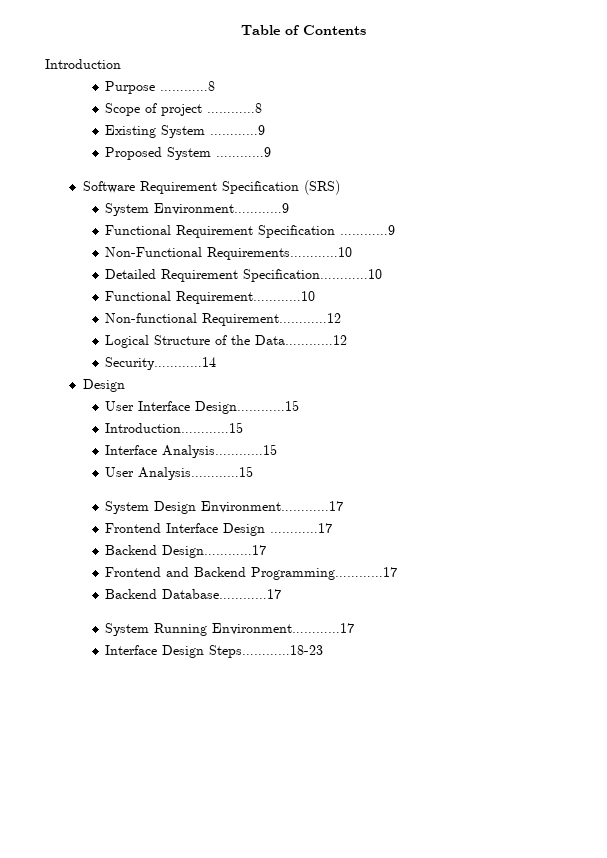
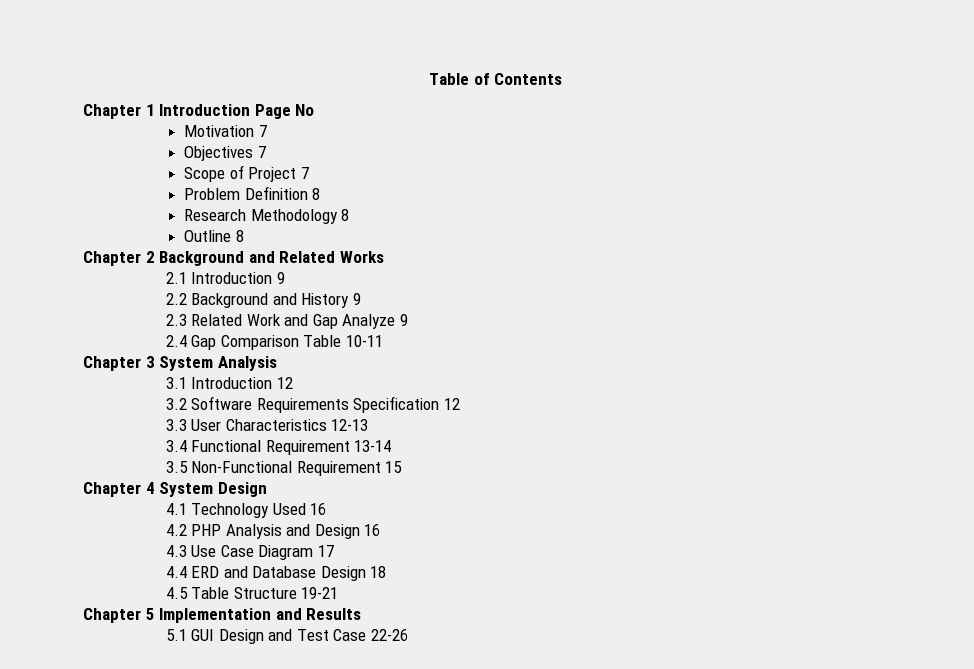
[45,59,121,69] [105,81,216,94] [105,103,263,116] [105,125,266,138] [105,147,272,160] [82,180,340,195] [105,203,290,216] [105,225,396,238] [105,247,353,260] [105,269,383,282] [105,291,316,304] [105,313,342,326] [105,335,348,348] [105,357,217,370] [82,379,125,392] [105,400,300,414] [105,422,244,433] [105,444,278,458] [105,466,254,480] [105,501,344,514] [105,523,333,536] [105,545,267,558] [105,567,398,580] [105,589,282,599] [105,623,355,636] [105,645,324,658] Introduction // Purpose …………8 // Scope of project …………8 // Existing System …………9 // Proposed System …………9 // Software Requirement Specification (SRS) // System Environment…………9 // Functional Requirement Specification …………9 // Non-Functional Requirements…………10 // Detailed Requirement Specification…………10 // Functional Requirement…………10 // Non-functional Requirement…………12 // Logical Structure of the Data…………12 // Security…………14 // Design // User Interface Design…………15 // Introduction…………15 // Interface Analysis…………15 // User Analysis…………15 // System Design Environment…………17 // Frontend Interface Design …………17 // Backend Design…………17 // Frontend and Backend Programming…………17 // Backend Database…………17 // System Running Environment…………17 // Interface Design Steps…………18-23 -> [83,104,315,119] [184,125,267,137] [184,146,266,161] [184,165,309,182] [184,186,321,200] [184,209,350,224] [184,230,244,242] [83,251,384,266] [165,272,285,284] [165,293,361,308] [165,314,409,329] [165,335,383,350] [83,356,277,371] [165,377,293,389] [165,396,460,413] [165,419,369,431] [165,440,392,455] [165,461,403,476] [83,482,267,497] [165,503,327,518] [165,524,381,539] [165,545,334,560] [165,566,387,581] [165,587,339,599] [83,608,362,623] [165,629,409,644] Chapter 1 Introduction Page No // Motivation 7 // Objectives 7 // Scope of Project 7 // Problem Definition 8 // Research Methodology 8 // Outline 8 // Chapter 2 Background and Related Works // 2.1 Introduction 9 // 2.2 Background and History 9 // 2.3 Related Work and Gap Analyze 9 // 2.4 Gap Comparison Table 10-11 // Chapter 3 System Analysis // 3.1 Introduction 12 // 3.2 Software Requirements Specification 12 // 3.3 User Characteristics 12-13 // 3.4 Functional Requirement 13-14 // 3.5 Non-Functional Requirement 15 // Chapter 4 System Design // 4.1 Technology Used 16 // 4.2 PHP Analysis and Design 16 // 4.3 Use Case Diagram 17 // 4.4 ERD and Database Design 18 // 4.5 Table Structure 19-21 // Chapter 5 Implementation and Results // 5.1 GUI Design and Test Case 22-26

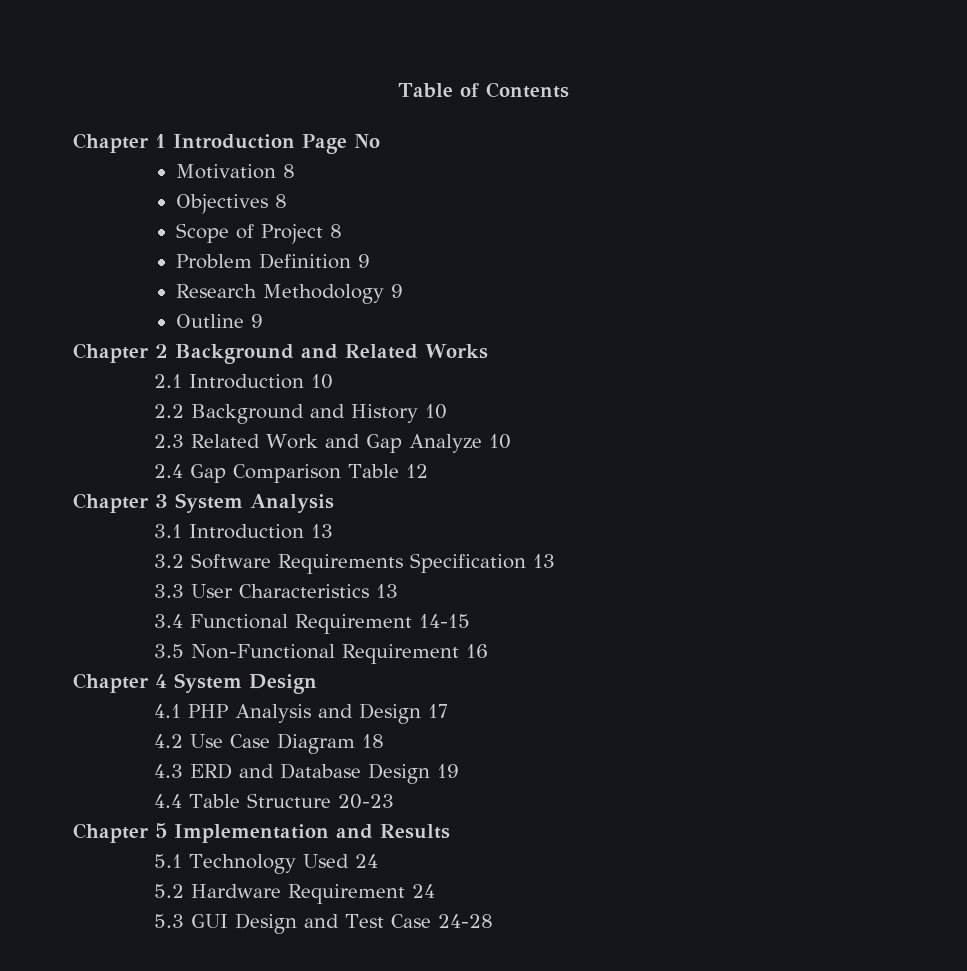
[258,125,267,137] 7 -> [283,164,296,178] 8
[257,146,266,158] 7 -> [275,194,288,208] 8
[300,167,309,179] 7 -> [330,224,343,238] 8
[312,188,321,200] 8 -> [358,254,371,268] 9
[341,209,350,221] 8 -> [391,284,404,298] 9
[235,230,244,242] 8 -> [251,314,264,328] 9
[276,272,285,284] 9 -> [310,374,333,389] 10
[352,293,361,305] 9 -> [424,404,447,419] 10
[400,314,409,326] 9 -> [488,434,511,449] 10
[345,335,383,347] 10-11 -> [405,464,428,478] 12
[276,377,293,389] 12 -> [310,524,333,538] 13
[443,398,460,410] 12 -> [532,554,555,568] 13
[331,419,369,431] 12-13 -> [375,584,398,598] 13
[354,440,392,452] 13-14 -> [418,614,470,628] 14-15
[385,461,403,473] 15 -> [465,644,488,658] 16
[191,503,327,518] [165,524,187,536] Technology Used 16 // 4.2 -> (181, 711) none
[364,524,381,536] [165,545,187,557] 16 // 4.3 -> [427,704,448,718] [153,734,183,748] 17 // 4.2
[317,545,334,557] [165,566,187,578] 17 // 4.4 -> [361,734,384,748] [153,764,183,778] 18 // 4.3
[370,566,387,578] [165,587,188,599] 18 // 4.5 -> [436,764,459,778] [153,794,182,808] 19 // 4.4
[301,587,339,599] 19-21 -> [337,794,394,809] 20-23
(187, 635) none -> [188,854,378,874] [153,884,435,904] [153,914,184,928] Technology Used 24 // 5.2 Hardware Requirement 24 // 5.3
[371,629,409,641] 22-26 -> [437,914,493,928] 24-28

